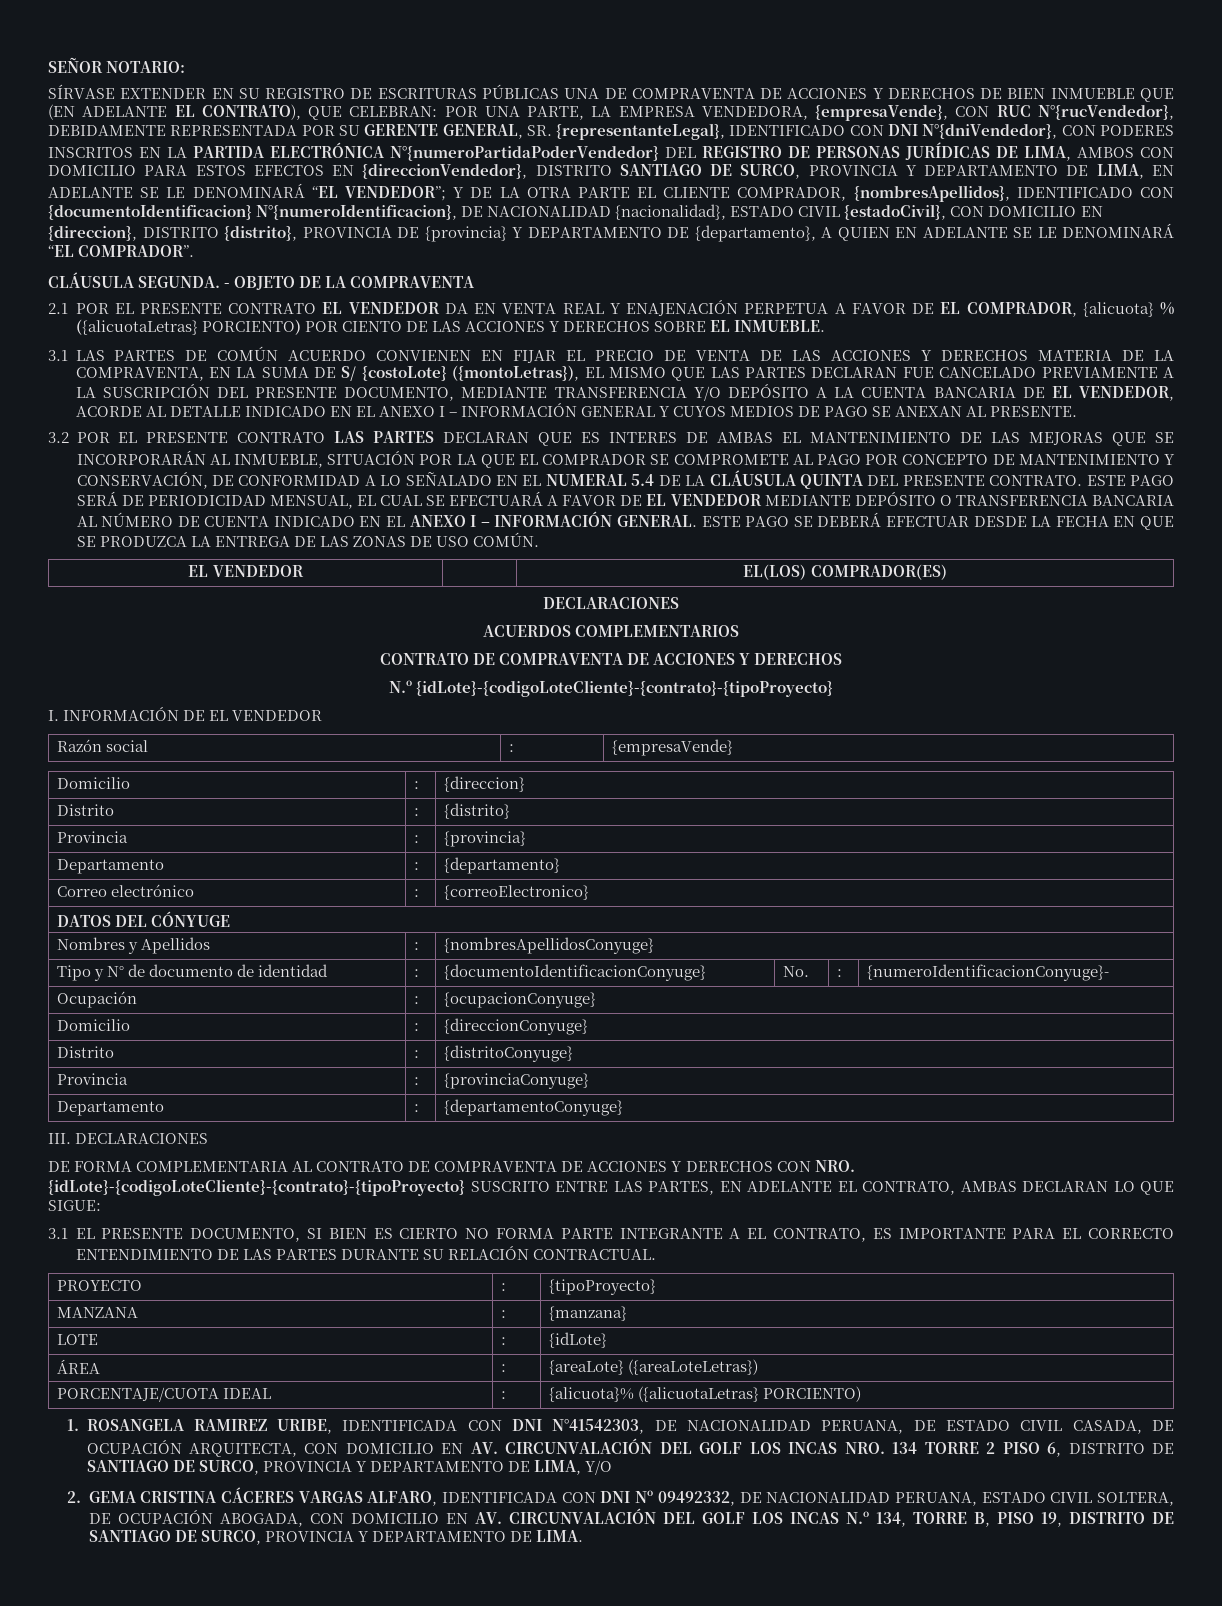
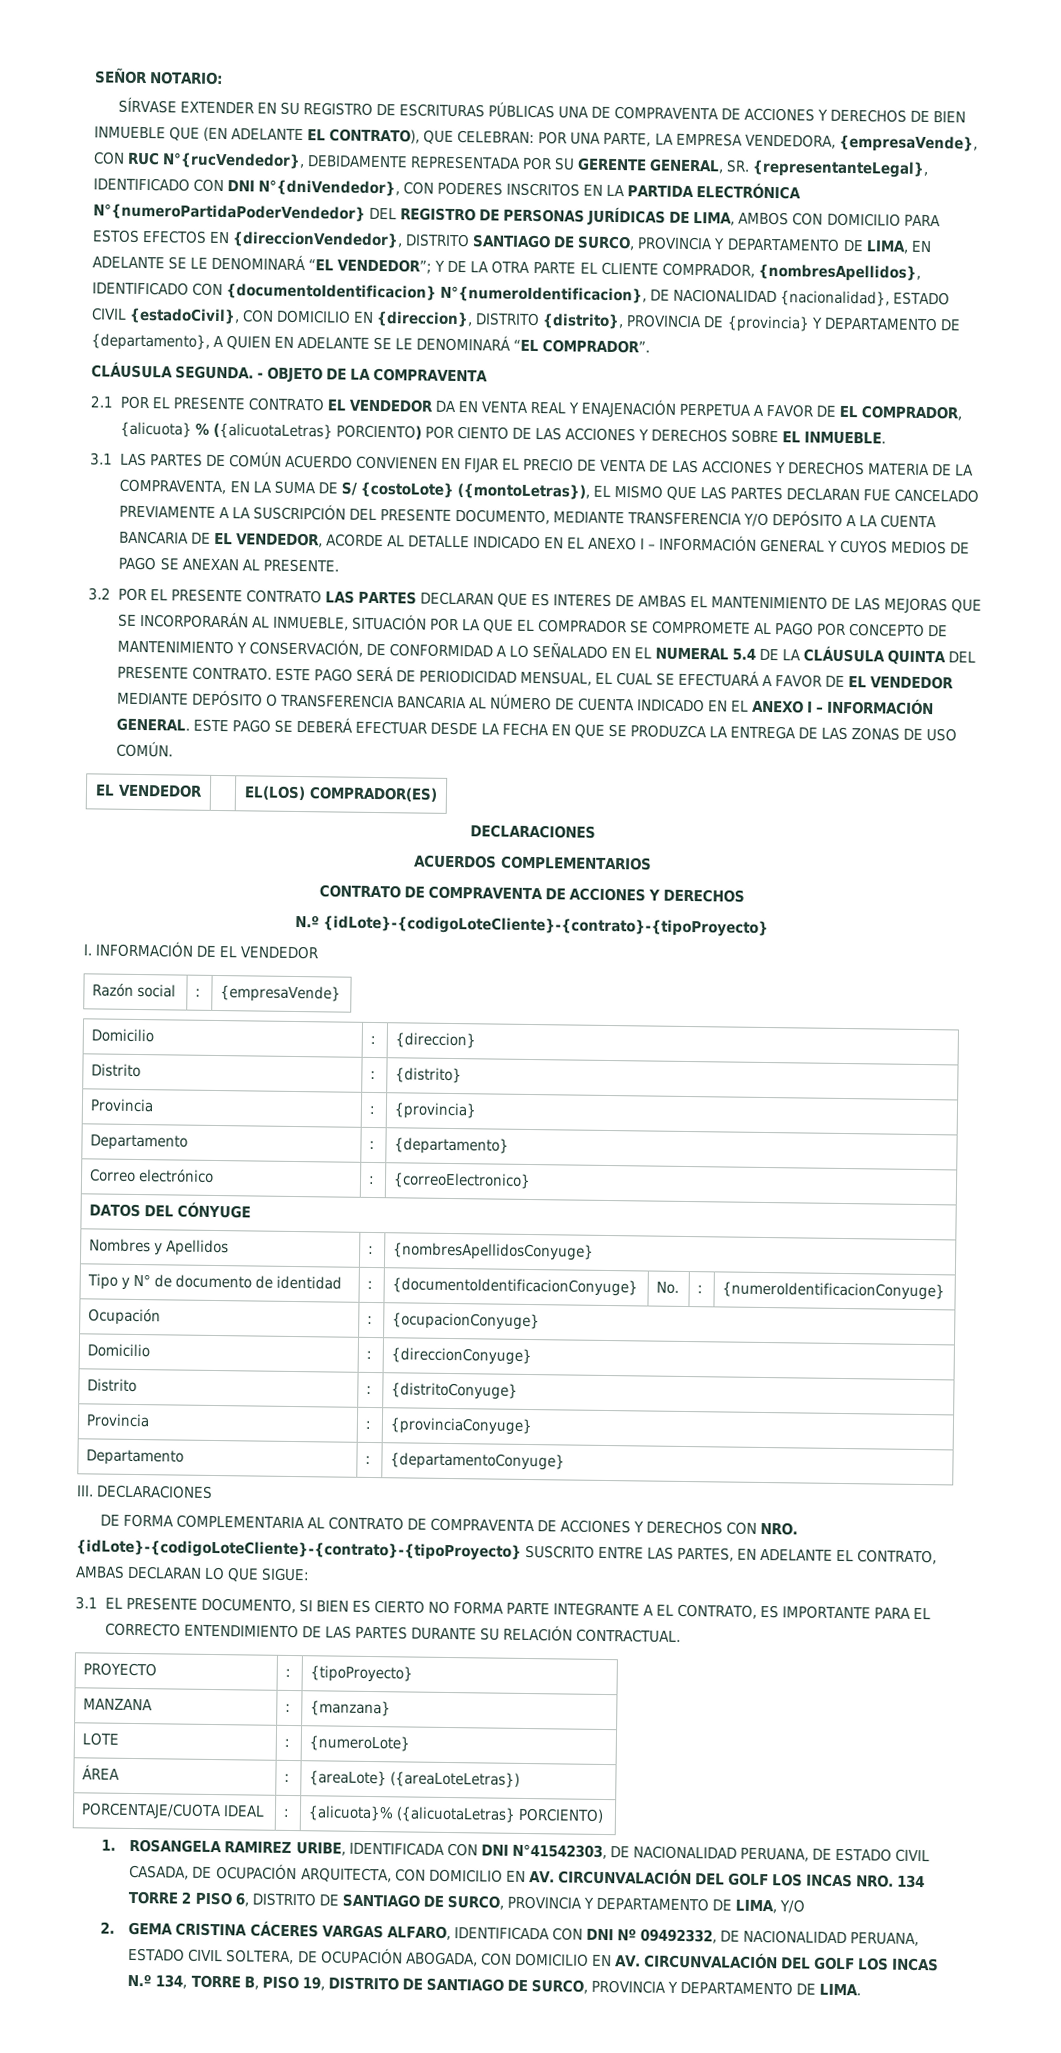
[866,964,1109,981] {numeroIdentificacionConyuge}- -> [721,1281,945,1301] {numeroIdentificacionConyuge}
[548,1332,607,1348] {idLote} -> [308,1735,410,1752] {numeroLote}

